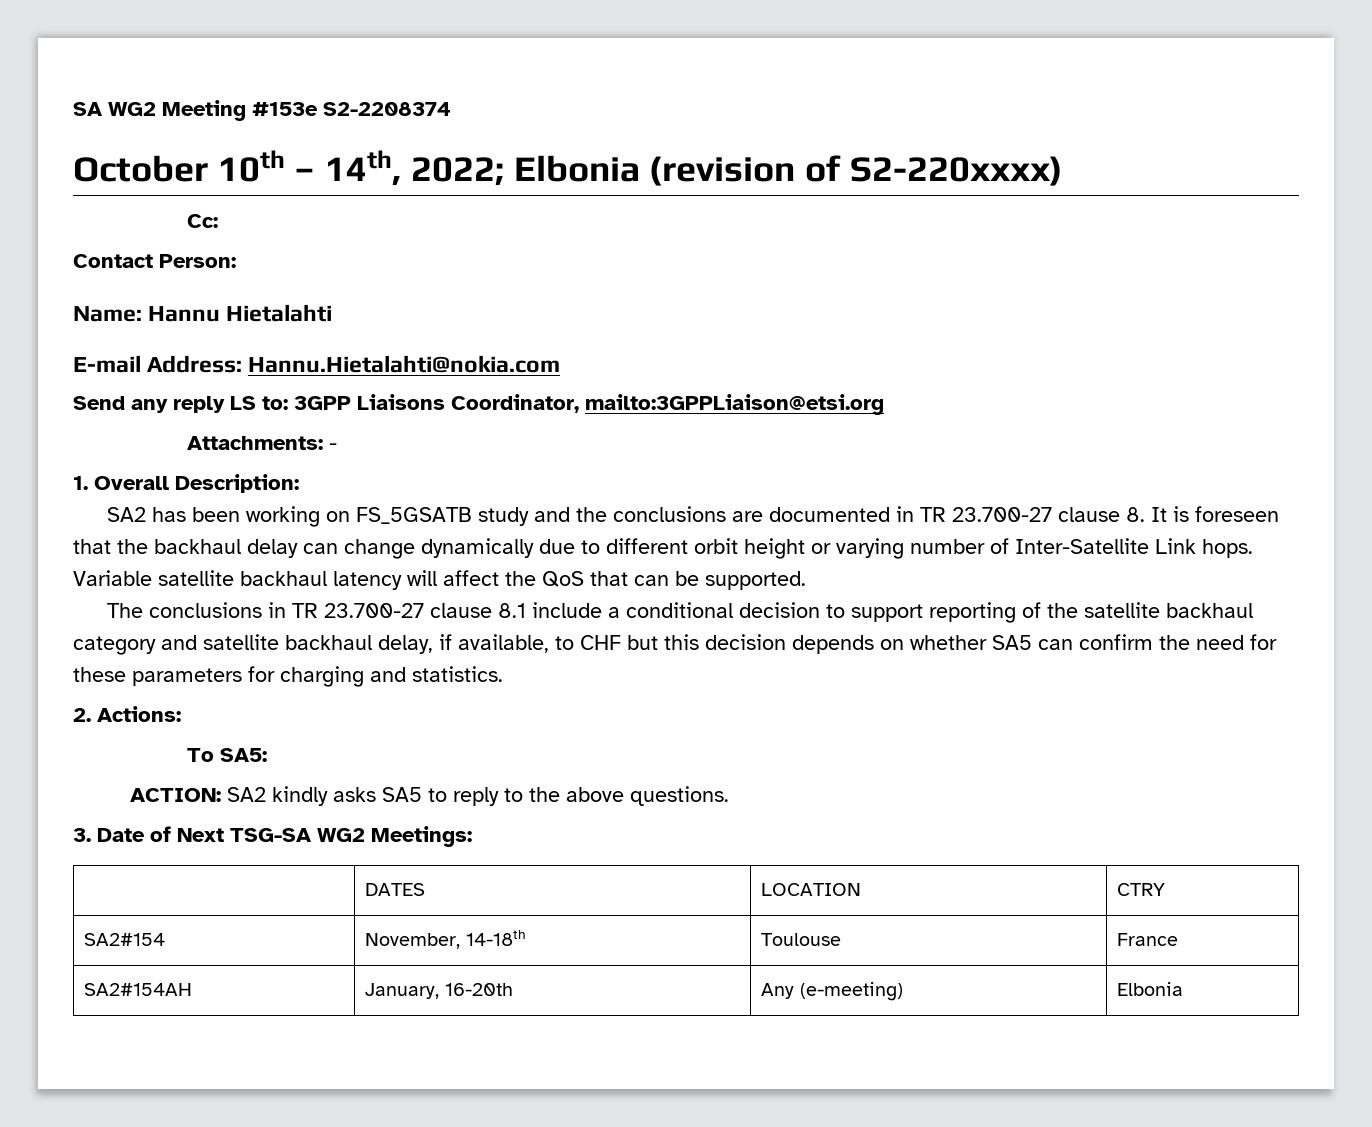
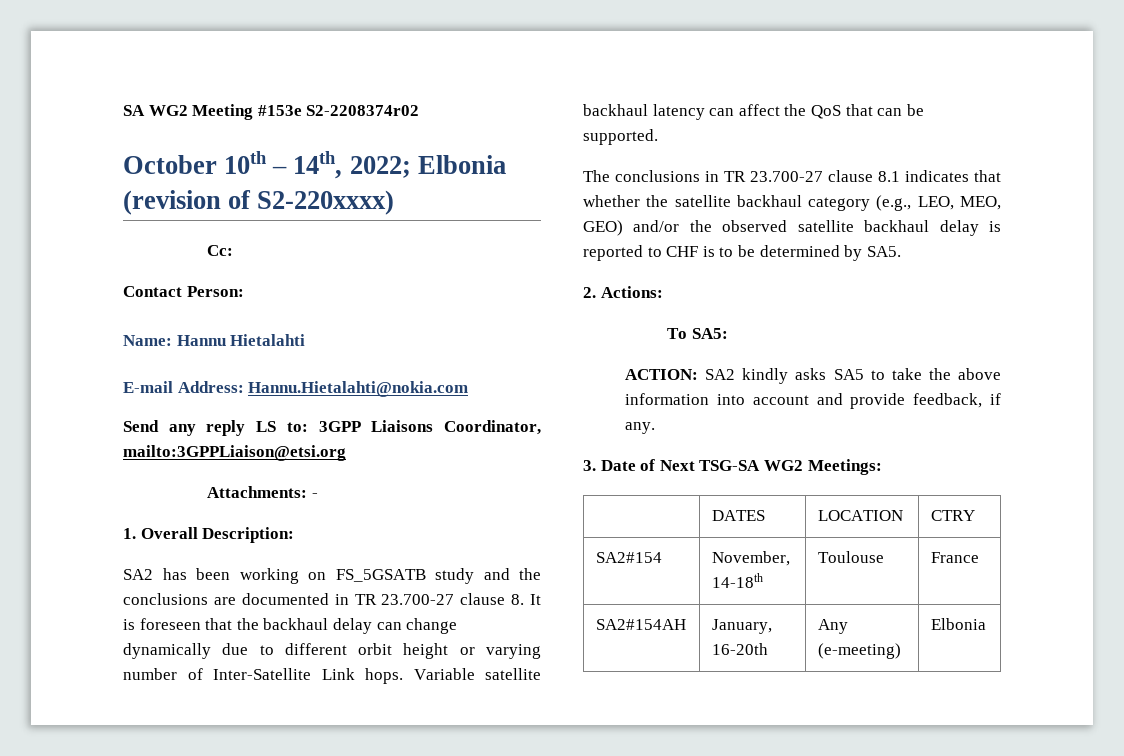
[323,102,451,116] S2-2208374 -> [306,105,420,116] S2-2208374r02
[407,570,437,586] will -> [709,108,735,116] can
[532,602,1254,623] [73,634,1277,655] [73,666,503,687] include a conditional decision to support reporting of the satellite backhaul category and satellite backhaul delay, if available, to CHF but this decision depends on whether SA5 can confirm the need for these parameters for charging and statistics. -> [905,170,1001,182] [583,195,1001,211] [583,220,1001,236] [583,245,901,261] indicates that whether the satellite backhaul category (e.g., LEO, MEO, GEO) and/or the observed satellite backhaul delay is reported to CHF is to be determined by SA5.
[452,786,729,806] reply to the above questions. -> [891,368,1001,380] [625,393,1001,409] [625,422,656,434] take the above information into account and provide feedback, if any.

